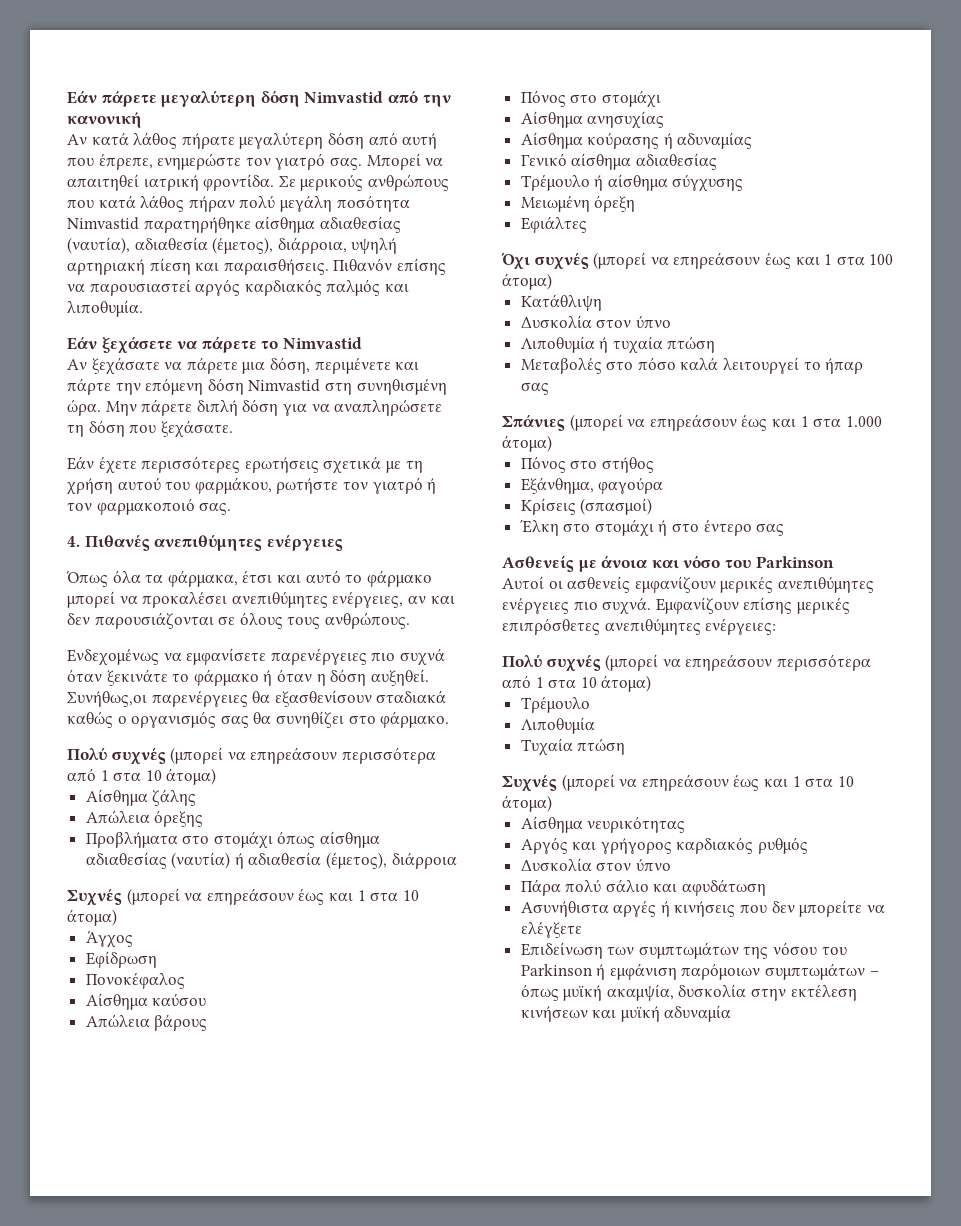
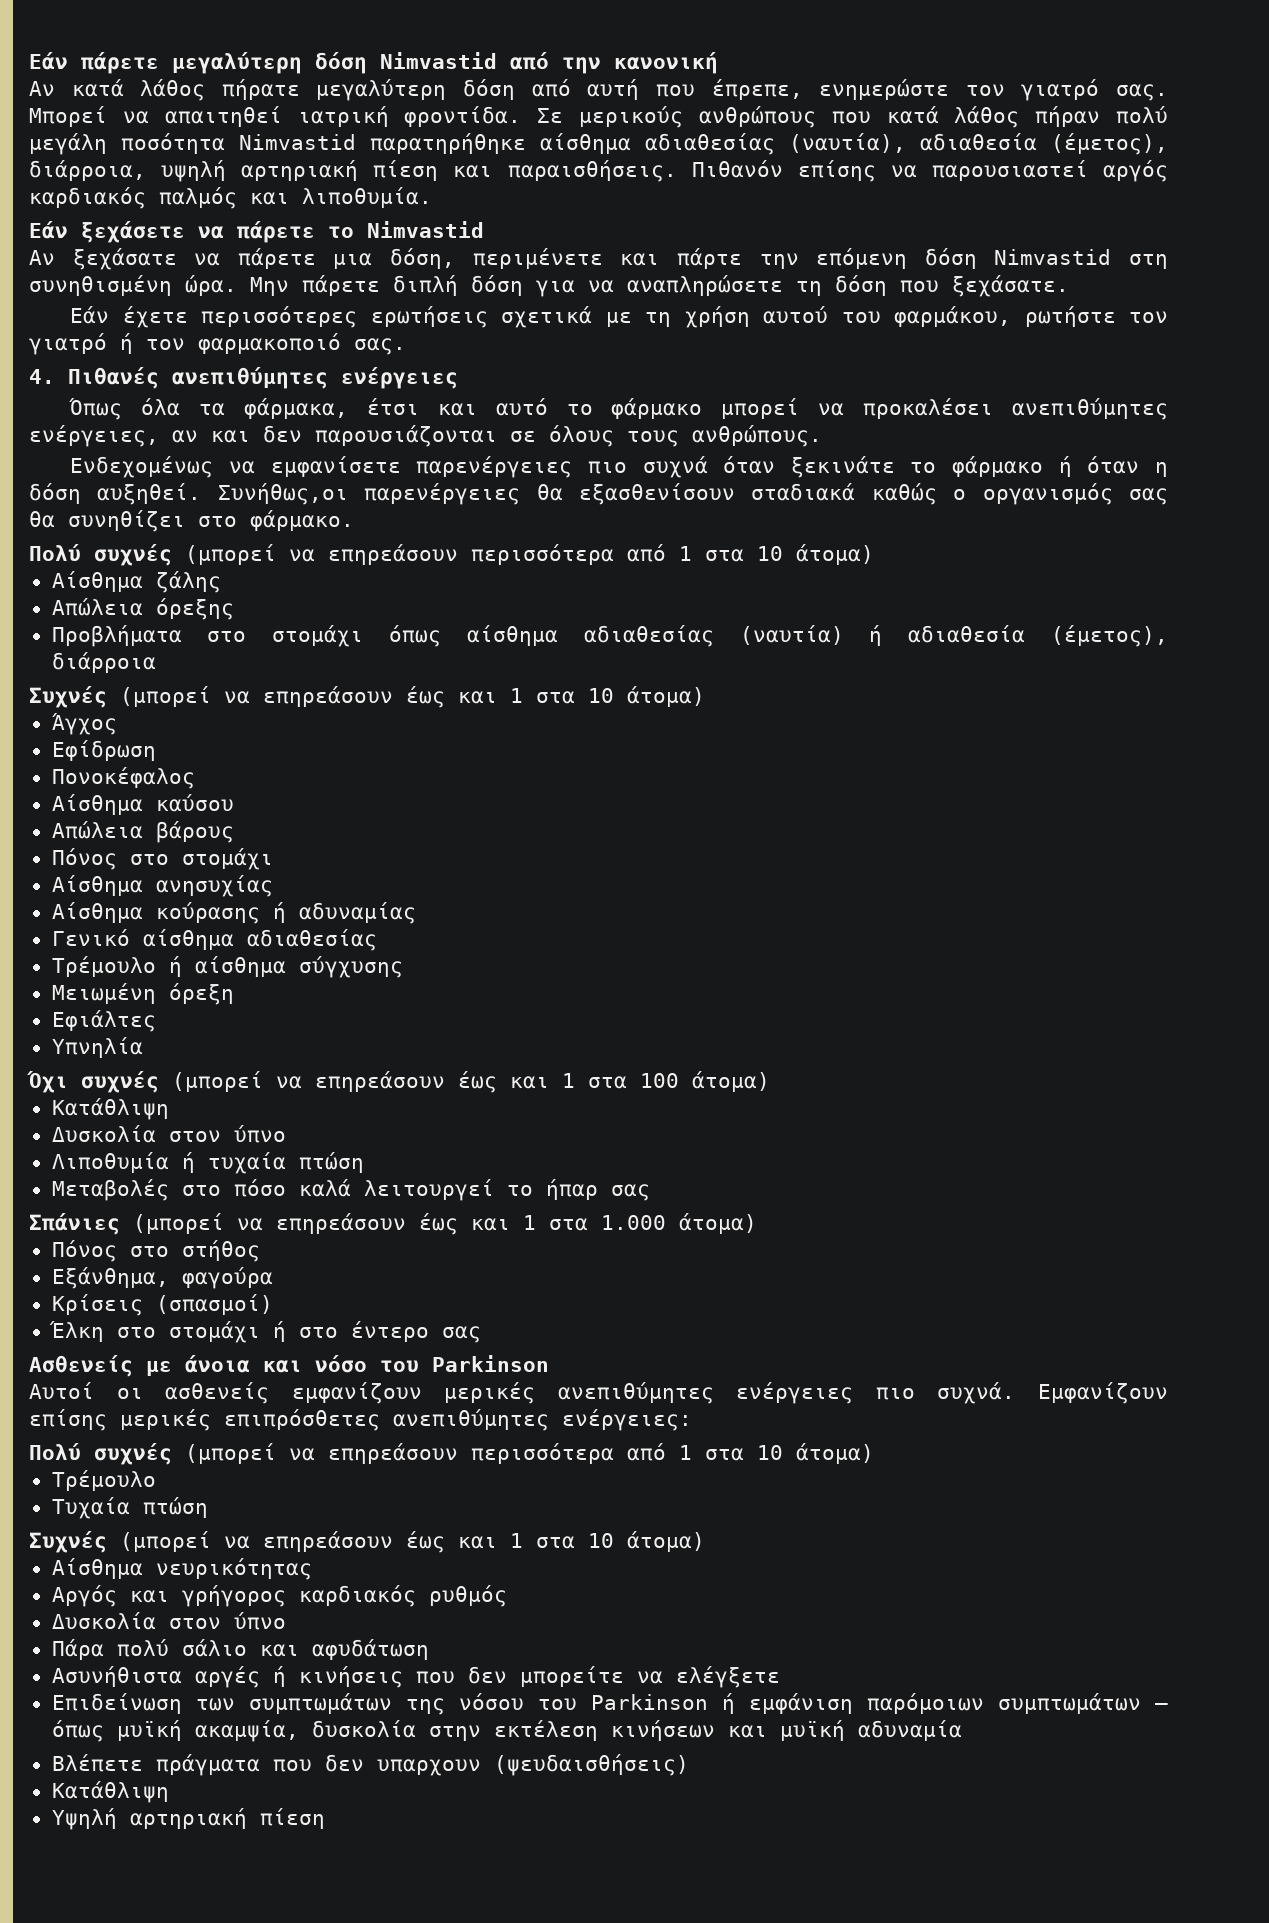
(587, 224) none -> [51,1037,143,1058] // Υπνηλία
[520,717,595,734] // Λιποθυμία -> (156, 1480) none
(732, 1013) none -> [51,1754,689,1776] [51,1781,169,1803] [51,1808,325,1830] // Βλέπετε πράγματα που δεν υπαρχουν (ψευδαισθήσεις) // Κατάθλιψη // Υψηλή αρτηριακή πίεση

